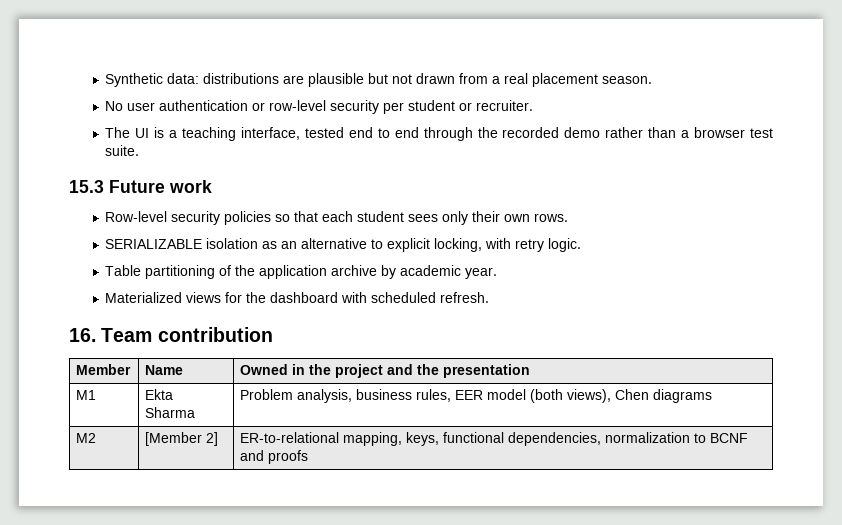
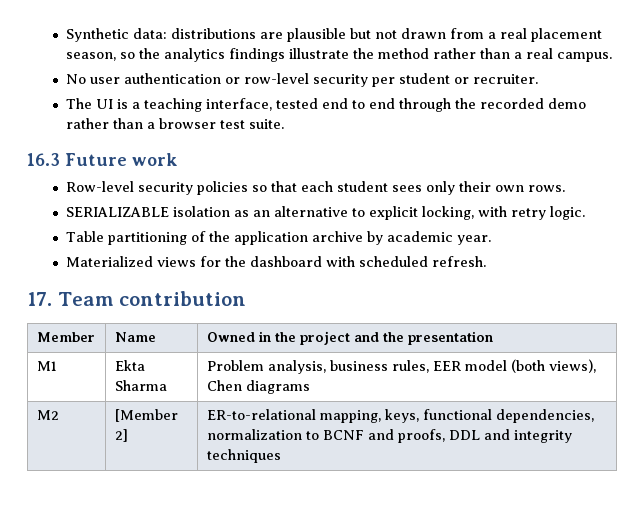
[602,76,653,84] season. -> [65,48,612,62] season, so the analytics findings illustrate the method rather than a real campus.
[69,180,104,193] 15.3 -> [27,153,60,166] 16.3
[69,328,96,342] 16. -> [27,292,52,306] 17.
[268,450,309,464] proofs -> [397,429,572,443] [206,449,281,463] proofs, DDL and integrity techniques

